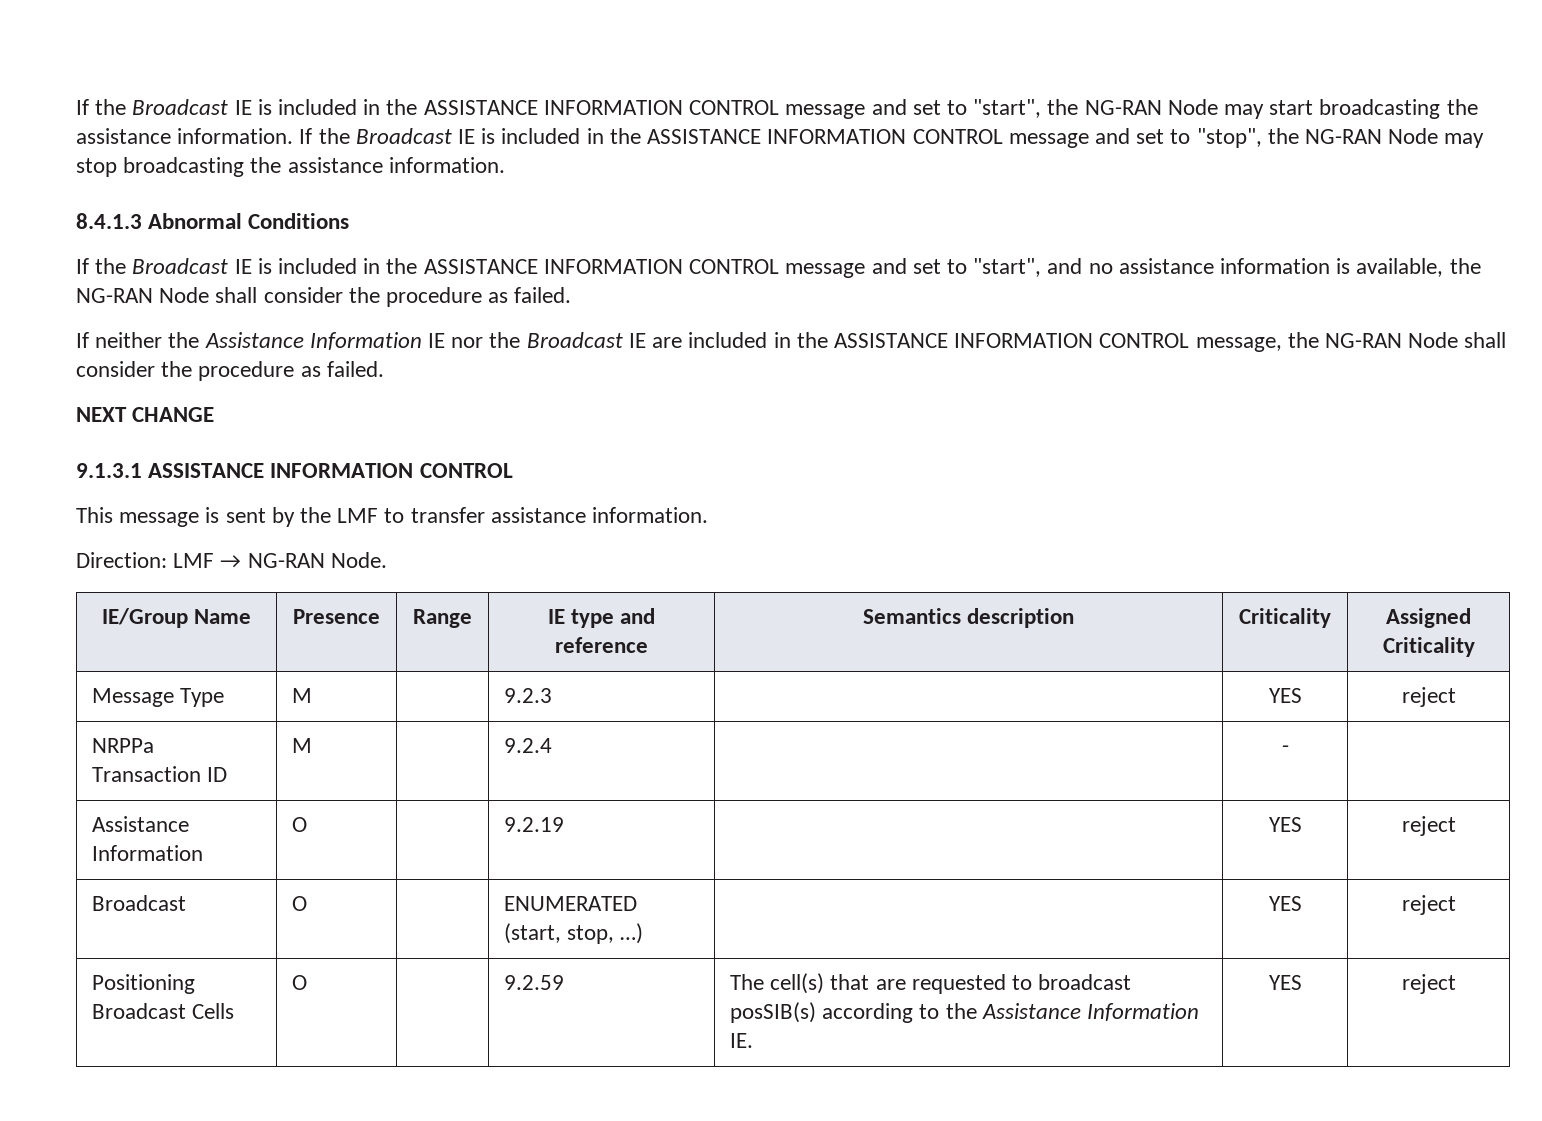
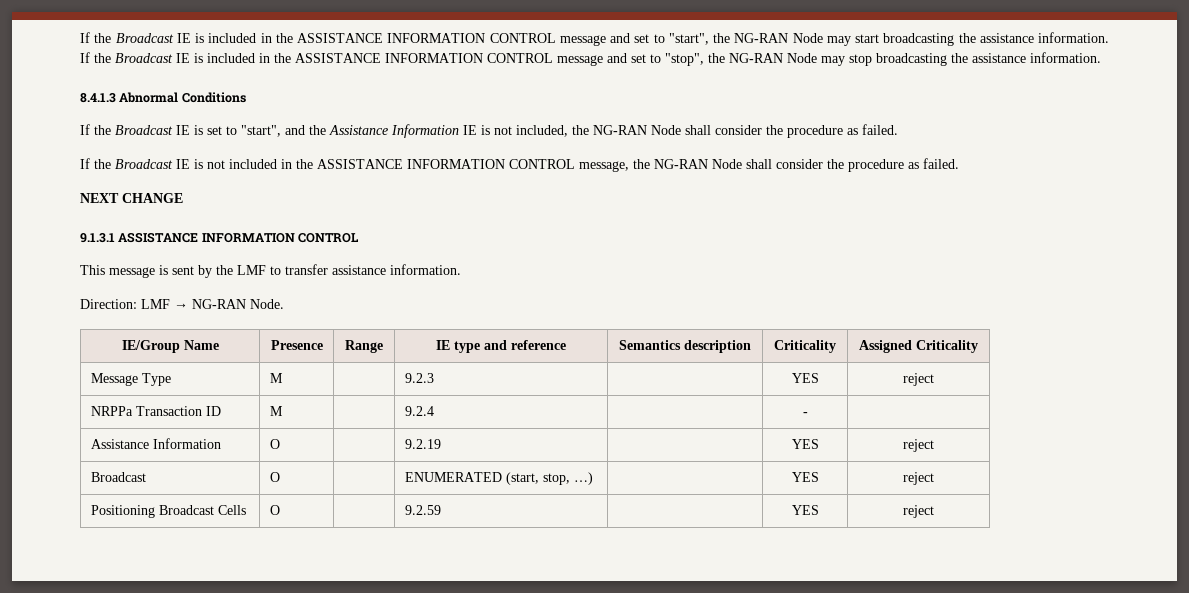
[278,258,1444,278] included in the ASSISTANCE INFORMATION CONTROL message and set to "start", and no assistance information is available, -> [207,124,568,138] set to "start", and the Assistance Information IE is not included,
[95,332,683,350] neither the Assistance Information IE nor the Broadcast IE are -> [94,159,225,169] the Broadcast IE is not
[729,973,1132,994] [729,1002,1200,1023] [729,1033,753,1048] The cell(s) that are requested to broadcast posSIB(s) according to the Assistance Information IE. -> (441, 510) none

